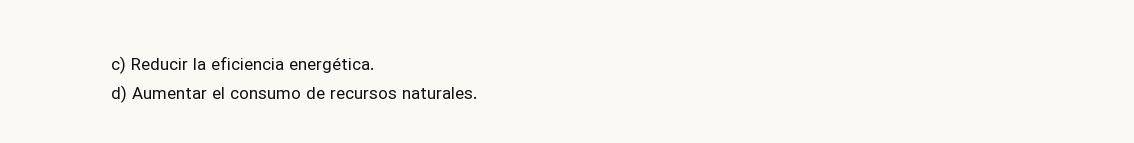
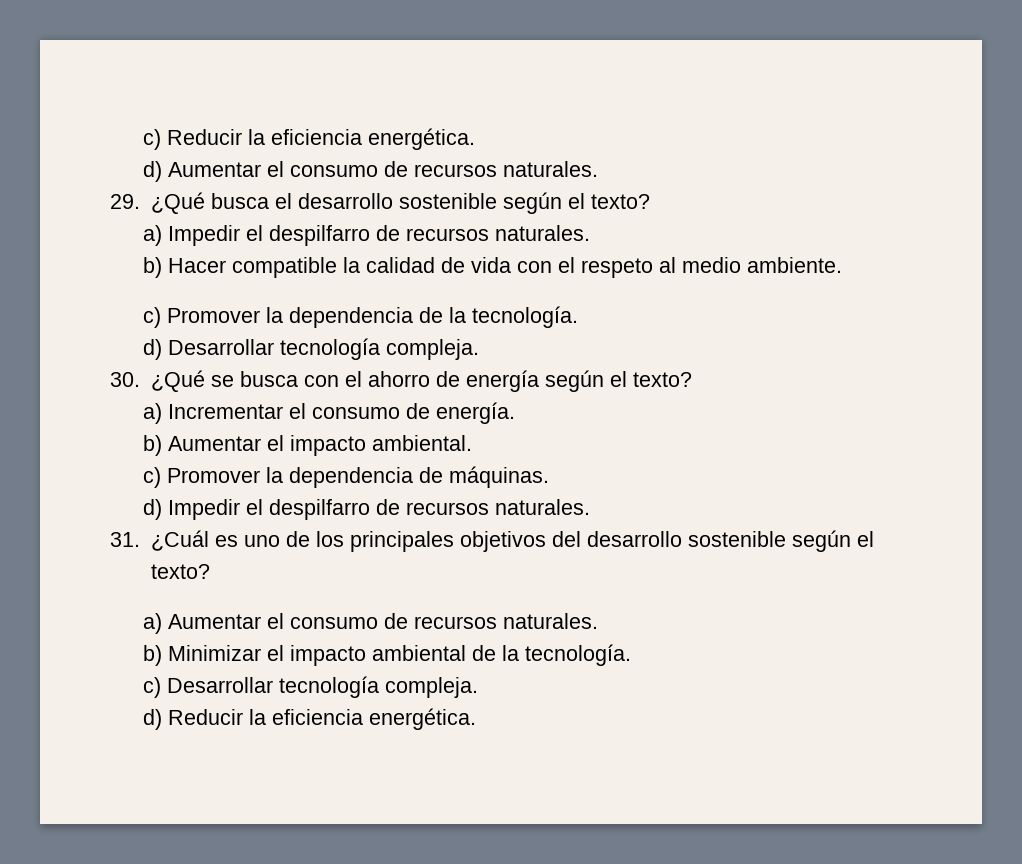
(477, 93) none -> [110,192,650,214] [143,225,591,246] [143,257,843,278] [143,306,579,328] [143,338,480,360] [110,370,692,392] [143,402,516,424] [143,435,473,456] [143,466,550,488] [143,499,591,520] [110,530,874,552] [150,564,210,579] [143,613,599,634] [143,644,632,666] [143,676,479,698] [143,708,477,730] // 29. ¿Qué busca el desarrollo sostenible según el texto? // a) Impedir el despilfarro de recursos naturales. // b) Hacer compatible la calidad de vida con el respeto al medio ambiente. // c) Promover la dependencia de la tecnología. // d) Desarrollar tecnología compleja. // 30. ¿Qué se busca con el ahorro de energía según el texto? // a) Incrementar el consumo de energía. // b) Aumentar el impacto ambiental. // c) Promover la dependencia de máquinas. // d) Impedir el despilfarro de recursos naturales. // 31. ¿Cuál es uno de los principales objetivos del desarrollo sostenible según el texto? // a) Aumentar el consumo de recursos naturales. // b) Minimizar el impacto ambiental de la tecnología. // c) Desarrollar tecnología compleja. // d) Reducir la eficiencia energética.

